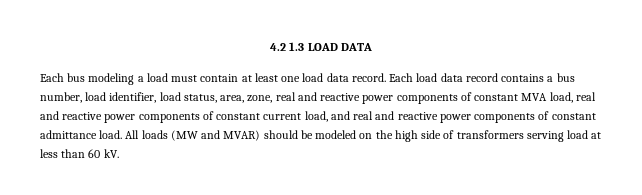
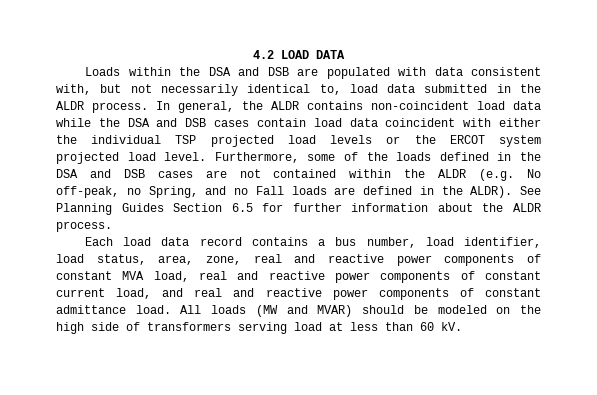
[289,42,305,51] 1.3 -> (274, 54) none
[40,73,386,85] Each bus modeling a load must contain at least one load data record. -> [85,67,541,79] [56,84,541,96] [56,101,541,113] [56,118,541,127] [56,135,541,147] [56,152,542,164] [56,169,542,181] [56,186,541,198] [56,203,541,215] [56,221,112,232] Loads within the DSA and DSB are populated with data consistent with, but not necessarily identical to, load data submitted in the ALDR process. In general, the ALDR contains non-coincident load data while the DSA and DSB cases contain load data coincident with either the individual TSP projected load levels or the ERCOT system projected load level. Furthermore, some of the loads defined in the DSA and DSB cases are not contained within the ALDR (e.g. No off-peak, no Spring, and no Fall loads are defined in the ALDR). See Planning Guides Section 6.5 for further information about the ALDR process. //

